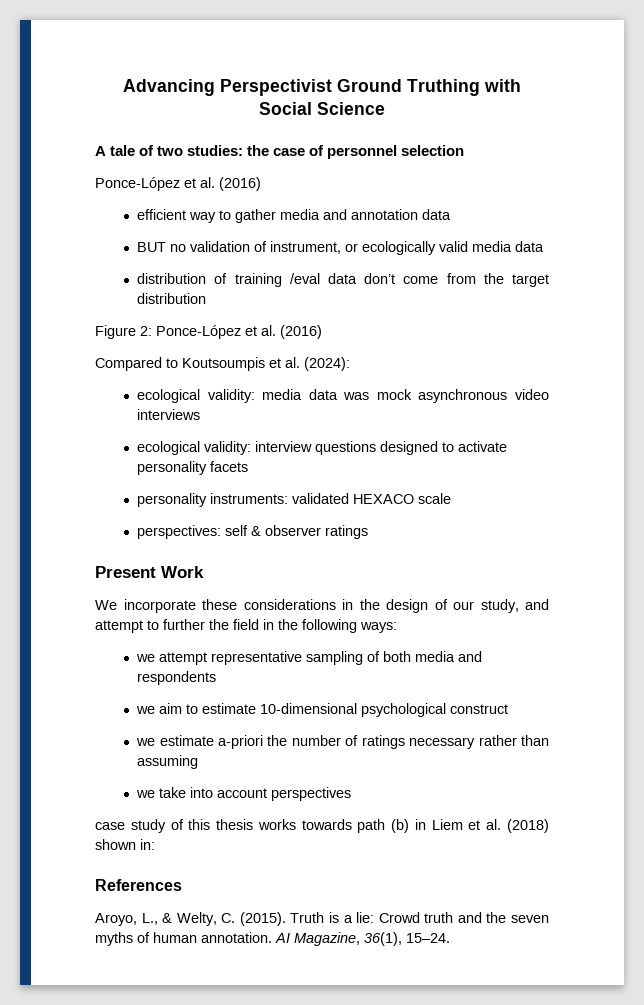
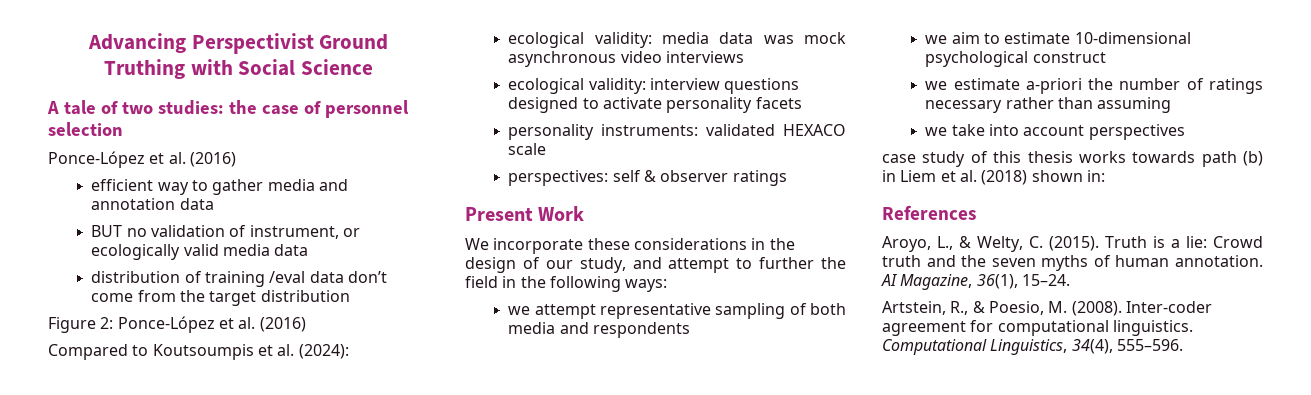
(450, 938) none -> [882,301,1212,316] [882,320,1193,336] [882,339,1183,355] // Artstein, R., & Poesio, M. (2008). Inter-coder agreement for computational linguistics. Computational Linguistics, 34(4), 555–596.

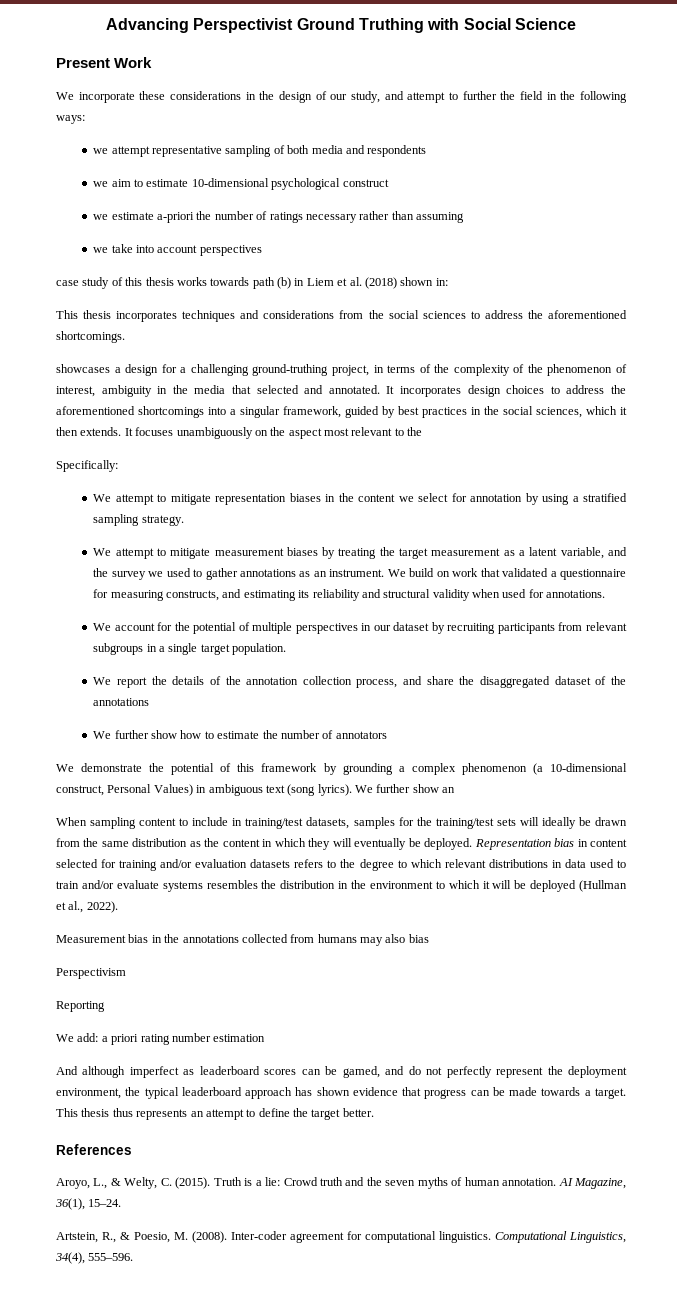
[47,100,409,118] [48,122,123,136] [48,151,236,168] [91,179,348,195] [91,198,214,210] [91,225,360,239] [91,244,309,260] [91,271,387,287] [91,290,350,306] [48,316,306,333] [48,344,349,360] [508,32,846,48] [508,51,744,67] [508,78,800,94] [508,97,802,113] [508,124,846,140] [508,143,547,155] [508,170,787,186] // A tale of two studies: the case of personnel selection // Ponce-López et al. (2016) // efficient way to gather media and annotation data // BUT no validation of instrument, or ecologically valid media data // distribution of training /eval data don’t come from the target distribution // Figure 2: Ponce-López et al. (2016) // Compared to Koutsoumpis et al. (2024): // ecological validity: media data was mock asynchronous video interviews // ecological validity: interview questions designed to activate personality facets // personality instruments: validated HEXACO scale // perspectives: self & observer ratings -> (576, 24) none
(1105, 176) none -> [56,310,628,322] [56,331,125,343] [56,364,627,376] [56,385,627,397] [56,406,627,418] [56,427,423,439] [56,460,118,472] [93,493,627,505] [93,514,184,526] [93,547,628,559] [93,568,627,580] [93,589,606,601] [93,622,627,634] [93,643,287,655] [93,676,626,688] [93,698,150,706] [93,730,387,739] [56,763,628,775] [56,784,456,796] [56,817,627,829] [56,838,628,850] [56,859,626,871] [56,880,627,892] [56,901,118,913] [56,934,429,946] [56,968,126,979] [56,1001,105,1012] [56,1033,266,1045] [56,1066,627,1078] [56,1087,626,1099] [56,1108,374,1120] // This thesis incorporates techniques and considerations from the social sciences to address the aforementioned shortcomings. // showcases a design for a challenging ground-truthing project, in terms of the complexity of the phenomenon of interest, ambiguity in the media that selected and annotated. It incorporates design choices to address the aforementioned shortcomings into a singular framework, guided by best practices in the social sciences, which it then extends. It focuses unambiguously on the aspect most relevant to the // Specifically: // We attempt to mitigate representation biases in the content we select for annotation by using a stratified sampling strategy. // We attempt to mitigate measurement biases by treating the target measurement as a latent variable, and the survey we used to gather annotations as an instrument. We build on work that validated a questionnaire for measuring constructs, and estimating its reliability and structural validity when used for annotations. // We account for the potential of multiple perspectives in our dataset by recruiting participants from relevant subgroups in a single target population. // We report the details of the annotation collection process, and share the disaggregated dataset of the annotations // We further show how to estimate the number of annotators // We demonstrate the potential of this framework by grounding a complex phenomenon (a 10-dimensional construct, Personal Values) in ambiguous text (song lyrics). We further show an // When sampling content to include in training/test datasets, samples for the training/test sets will ideally be drawn from the same distribution as the content in which they will eventually be deployed. Representation bias in content selected for training and/or evaluation datasets refers to the degree to which relevant distributions in data used to train and/or evaluate systems resembles the distribution in the environment to which it will be deployed (Hullman et al., 2022). // Measurement bias in the annotations collected from humans may also bias // Perspectivism // Reporting // We add: a priori rating number estimation // And although imperfect as leaderboard scores can be gamed, and do not perfectly represent the deployment environment, the typical leaderboard approach has shown evidence that progress can be made towards a target. This thesis thus represents an attempt to define the target better.

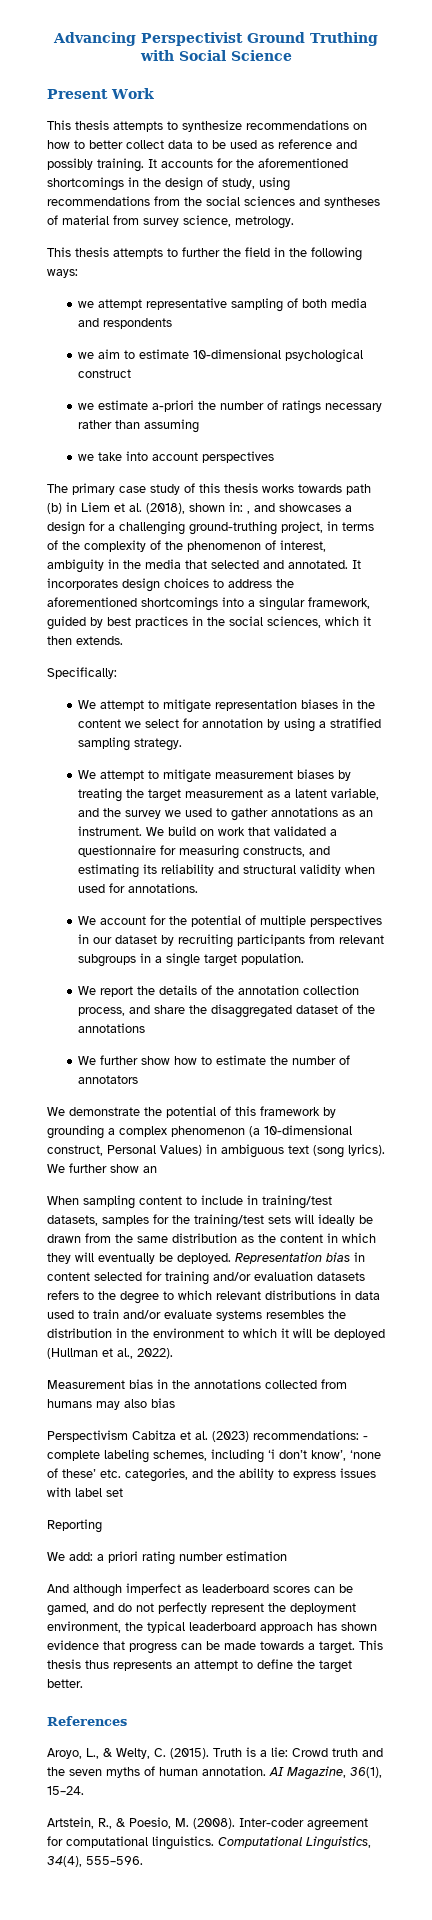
[56,91,446,103] We incorporate these considerations in the design of our study, and attempt -> [47,120,367,132] [47,139,357,149] [47,158,348,172] [47,177,290,191] [47,196,380,208] [47,215,294,229] [47,247,163,259] This thesis attempts to synthesize recommendations on how to better collect data to be used as reference and possibly training. It accounts for the aforementioned shortcomings in the design of study, using recommendations from the social sciences and syntheses of material from survey science, metrology. // This thesis attempts
(262, 250) none -> [47,483,115,495] The primary
[364,277,397,289] (2018) -> [146,503,185,514] (2018),
[56,310,628,322] [56,331,125,343] // This thesis incorporates techniques and considerations from the social sciences to address the aforementioned shortcomings. // -> [247,503,275,514] , and
[124,427,423,439] It focuses unambiguously on the aspect most relevant to the -> (123, 640) none
(126, 973) none -> [132,1430,368,1442] [47,1449,381,1463] [47,1468,376,1482] [47,1487,123,1497] Cabitza et al. (2023) recommendations: - complete labeling schemes, including ‘i don’t know’, ‘none of these’ etc. categories, and the ability to express issues with label set

